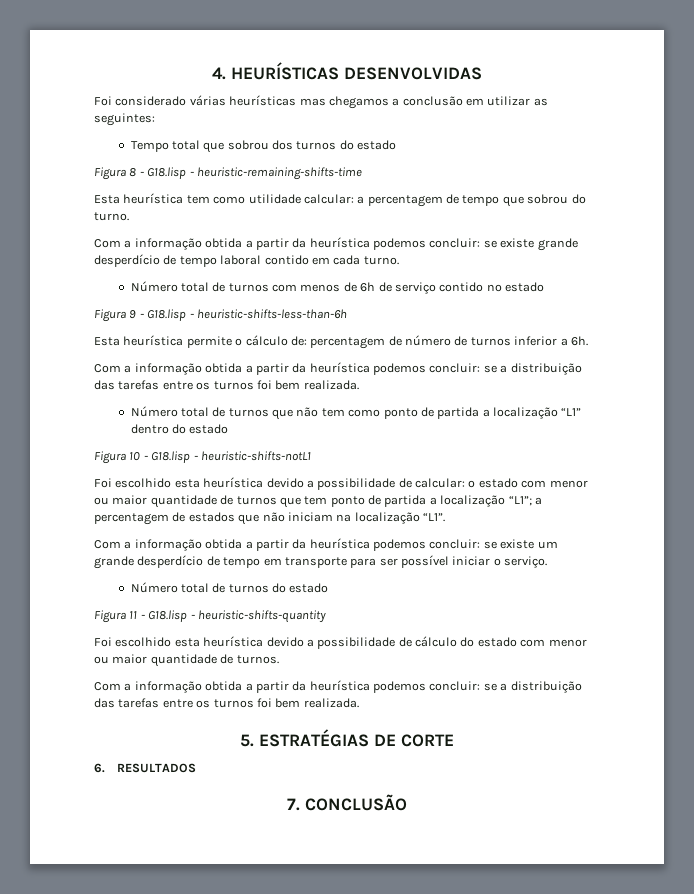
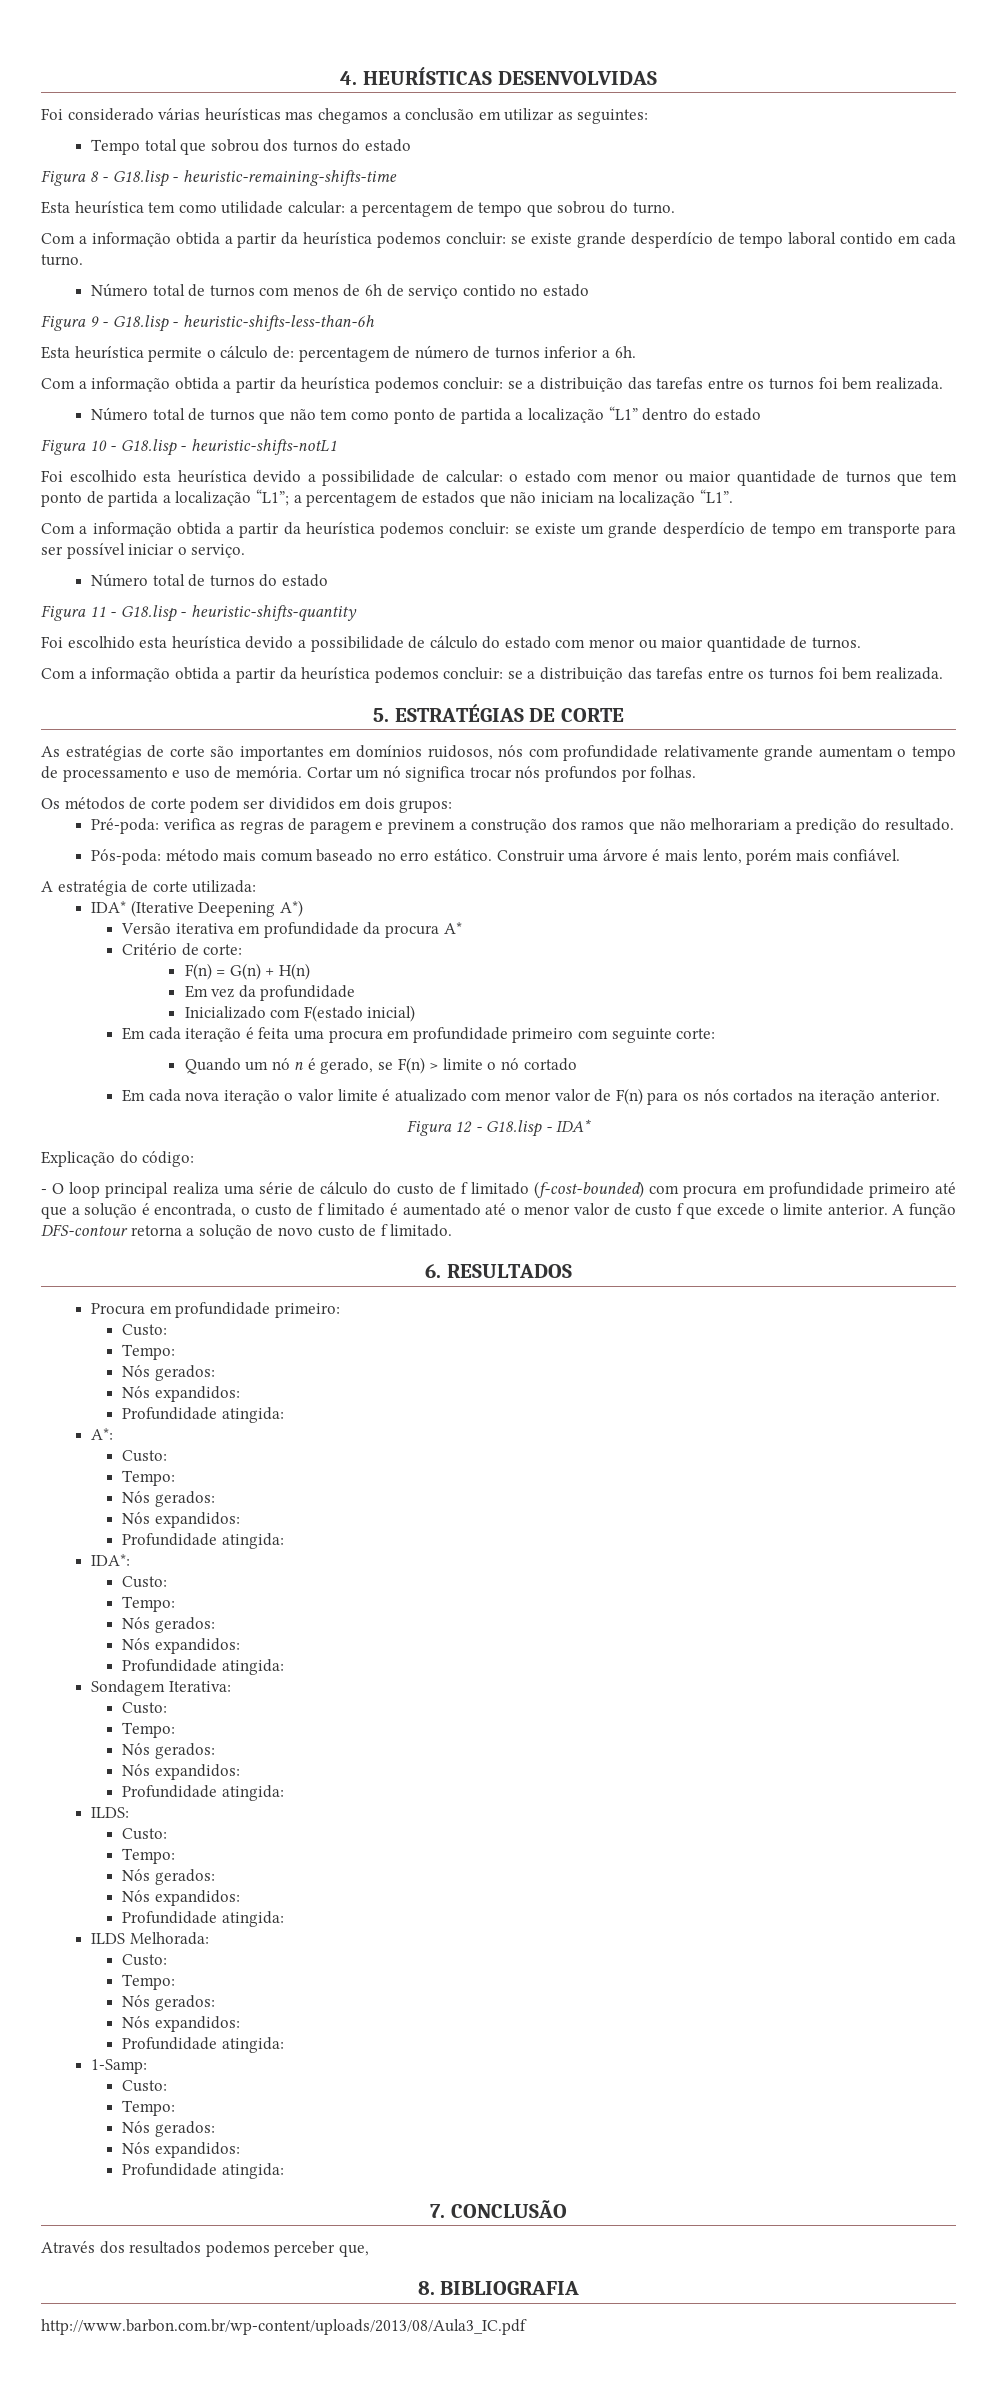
[94,763,196,773] [287,794,407,811] 6. RESULTADOS // 7. CONCLUSÃO -> [41,745,956,761] [41,766,697,782] [41,797,453,813] [90,818,954,834] [90,849,901,865] [41,880,257,896] [90,900,303,917] [121,922,462,938] [122,943,243,956] [184,963,310,980] [184,985,356,1001] [184,1005,416,1022] [122,1027,716,1043] [184,1057,577,1074] [122,1088,940,1105] [406,1119,592,1137] [41,1151,195,1167] [41,1181,956,1198] [41,1203,957,1219] [41,1224,453,1239] [425,1264,572,1278] [90,1302,340,1318] [122,1324,168,1336] [122,1344,176,1360] [122,1365,215,1381] [122,1386,240,1402] [122,1407,284,1423] [90,1428,113,1440] [122,1450,168,1462] [122,1470,176,1486] [122,1491,215,1507] [122,1512,240,1528] [122,1533,284,1549] [90,1554,130,1566] [122,1576,168,1588] [122,1596,176,1612] [122,1617,215,1633] [122,1638,240,1654] [122,1659,284,1675] [90,1680,231,1696] [122,1702,168,1714] [122,1722,176,1738] [122,1743,215,1759] [122,1764,240,1780] [122,1785,284,1801] [90,1807,129,1818] [122,1828,168,1840] [122,1848,176,1864] [122,1869,215,1885] [122,1890,240,1906] [122,1911,284,1927] [90,1932,209,1945] [122,1954,168,1966] [122,1974,176,1990] [122,1995,215,2011] [122,2016,240,2032] [122,2037,284,2053] [90,2059,147,2074] [122,2080,168,2092] [122,2100,176,2116] [122,2121,215,2137] [122,2142,240,2158] [122,2163,284,2179] [430,2200,567,2218] [41,2241,369,2257] [417,2281,580,2295] [41,2319,527,2335] As estratégias de corte são importantes em domínios ruidosos, nós com profundidade relativamente grande aumentam o tempo de processamento e uso de memória. Cortar um nó significa trocar nós profundos por folhas. // Os métodos de corte podem ser divididos em dois grupos: // Pré-poda: verifica as regras de paragem e previnem a construção dos ramos que não melhorariam a predição do resultado. // Pós-poda: método mais comum baseado no erro estático. Construir uma árvore é mais lento, porém mais confiável. // A estratégia de corte utilizada: // IDA* (Iterative Deepening A*) // Versão iterativa em profundidade da procura A* // Critério de corte: // F(n) = G(n) + H(n) // Em vez da profundidade // Inicializado com F(estado inicial) // Em cada iteração é feita uma procura em profundidade primeiro com seguinte corte: // Quando um nó n é gerado, se F(n) > limite o nó cortado // Em cada nova iteração o valor limite é atualizado com menor valor de F(n) para os nós cortados na iteração anterior. // Figura 12 - G18.lisp - IDA* // Explicação do código: // - O loop principal realiza uma série de cálculo do custo de f limitado (f-cost-bounded) com procura em profundidade primeiro até que a solução é encontrada, o custo de f limitado é aumentado até o menor valor de custo f que excede o limite anterior. A função DFS-contour retorna a solução de novo custo de f limitado. // 6. RESULTADOS // Procura em profundidade primeiro: // Custo: // Tempo: // Nós gerados: // Nós expandidos: // Profundidade atingida: // A*: // Custo: // Tempo: // Nós gerados: // Nós expandidos: // Profundidade atingida: // IDA*: // Custo: // Tempo: // Nós gerados: // Nós expandidos: // Profundidade atingida: // Sondagem Iterativa: // Custo: // Tempo: // Nós gerados: // Nós expandidos: // Profundidade atingida: // ILDS: // Custo: // Tempo: // Nós gerados: // Nós expandidos: // Profundidade atingida: // ILDS Melhorada: // Custo: // Tempo: // Nós gerados: // Nós expandidos: // Profundidade atingida: // 1-Samp: // Custo: // Tempo: // Nós gerados: // Nós expandidos: // Profundidade atingida: // 7. CONCLUSÃO // Através dos resultados podemos perceber que, // 8. BIBLIOGRAFIA // http://www.barbon.com.br/wp-content/uploads/2013/08/Aula3_IC.pdf

